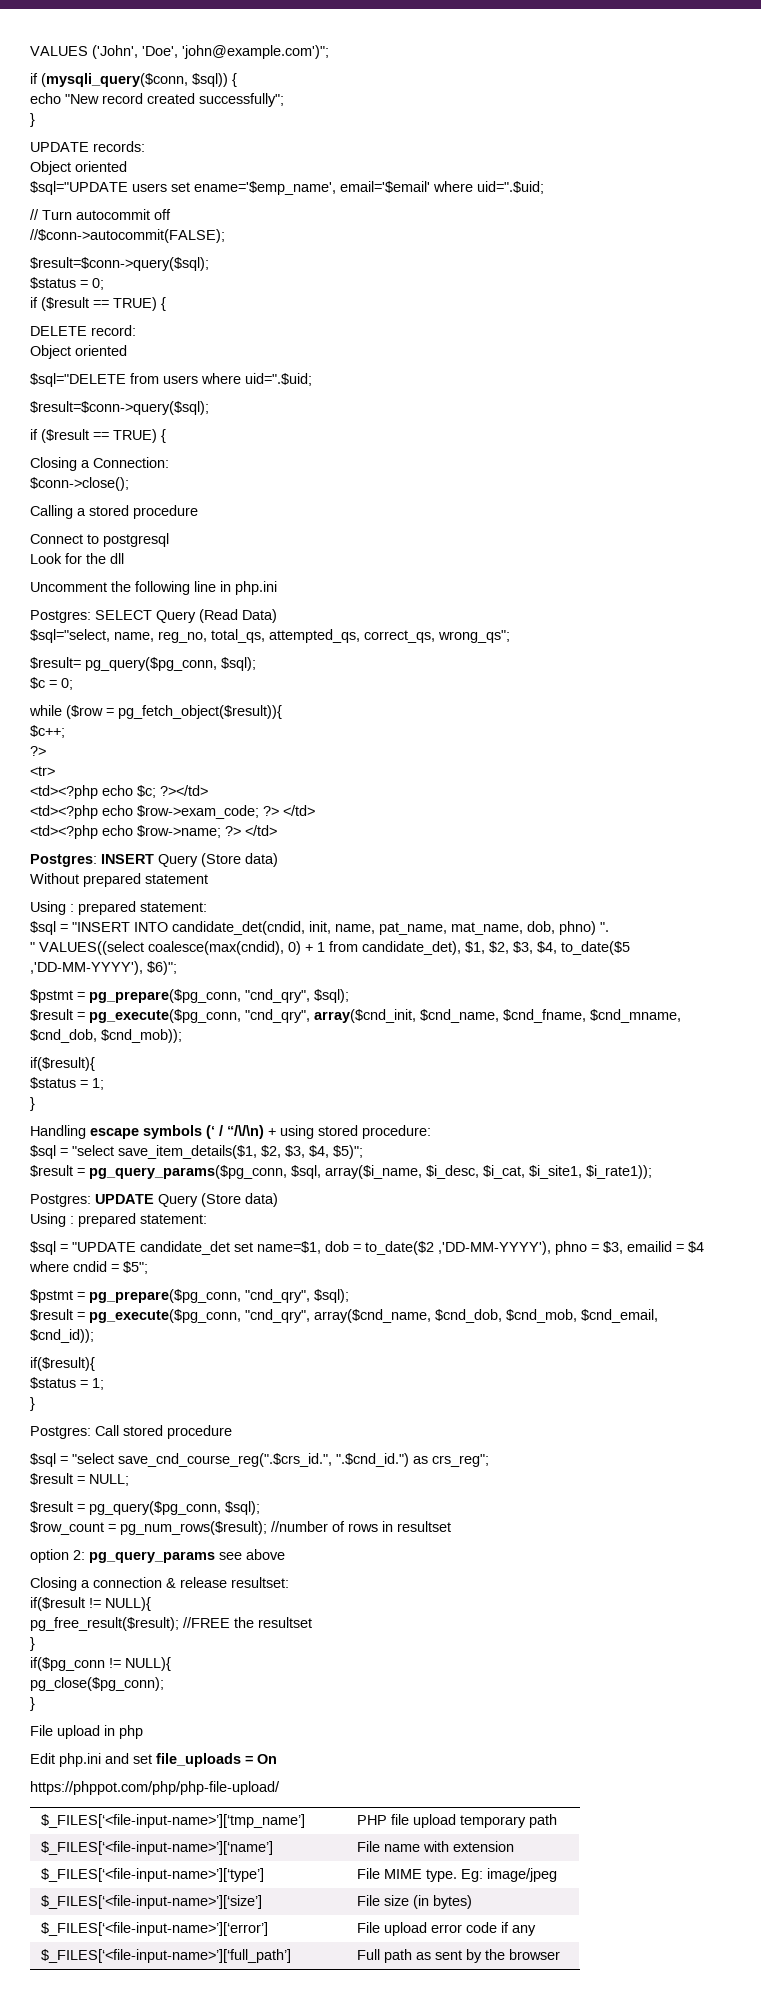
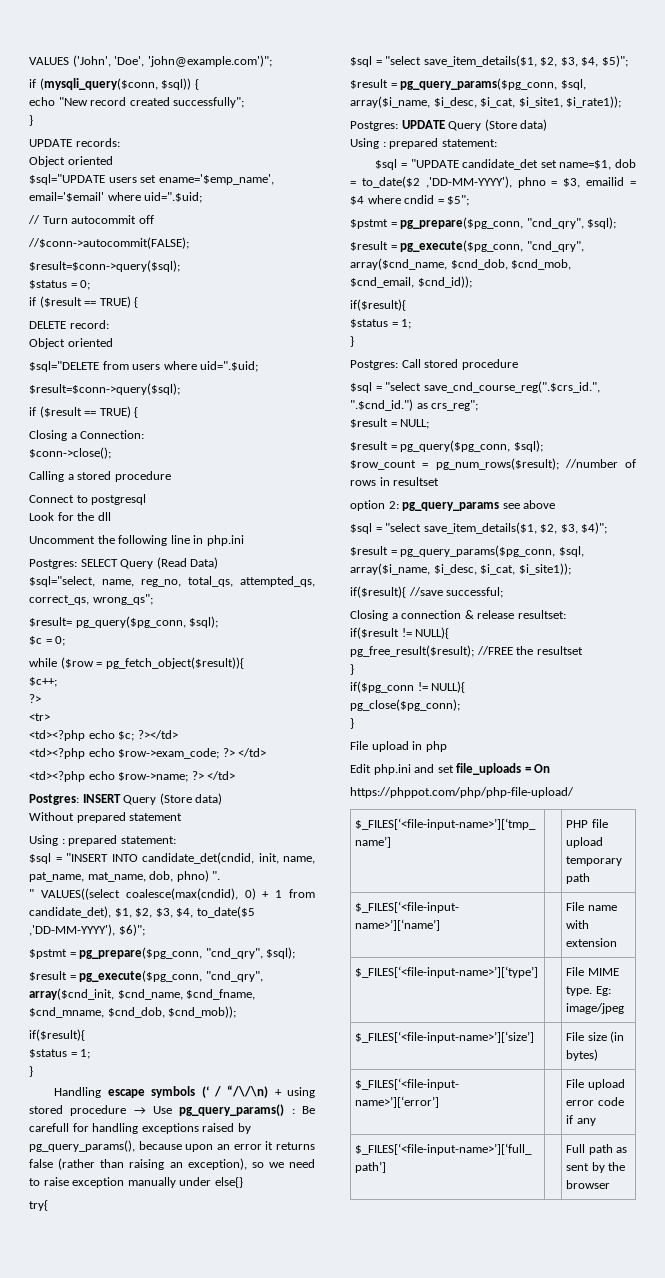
[362,1125,431,1139] procedure: -> [70,1104,315,1116] [29,1123,251,1134] [29,1140,315,1152] [29,1158,315,1170] [29,1177,243,1188] [29,1200,48,1211] procedure → Use pg_query_params() : Be carefull for handling exceptions raised by pg_query_params(), because upon an error it returns false (rather than raising an exception), so we need to raise exception manually under else{} // try{
(285, 1554) none -> [350,522,608,534] [350,545,584,557] [350,563,571,575] [350,586,504,598] // $sql = "select save_item_details($1, $2, $3, $4)"; // $result = pg_query_params($pg_conn, $sql, array($i_name, $i_desc, $i_cat, $i_site1)); // if($result){ //save successful;

